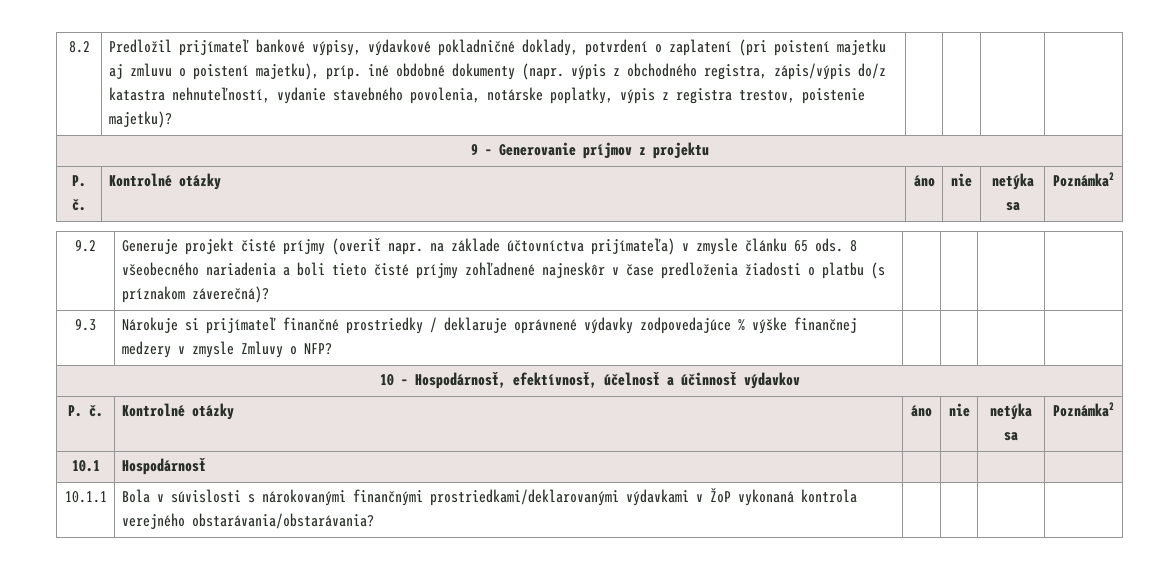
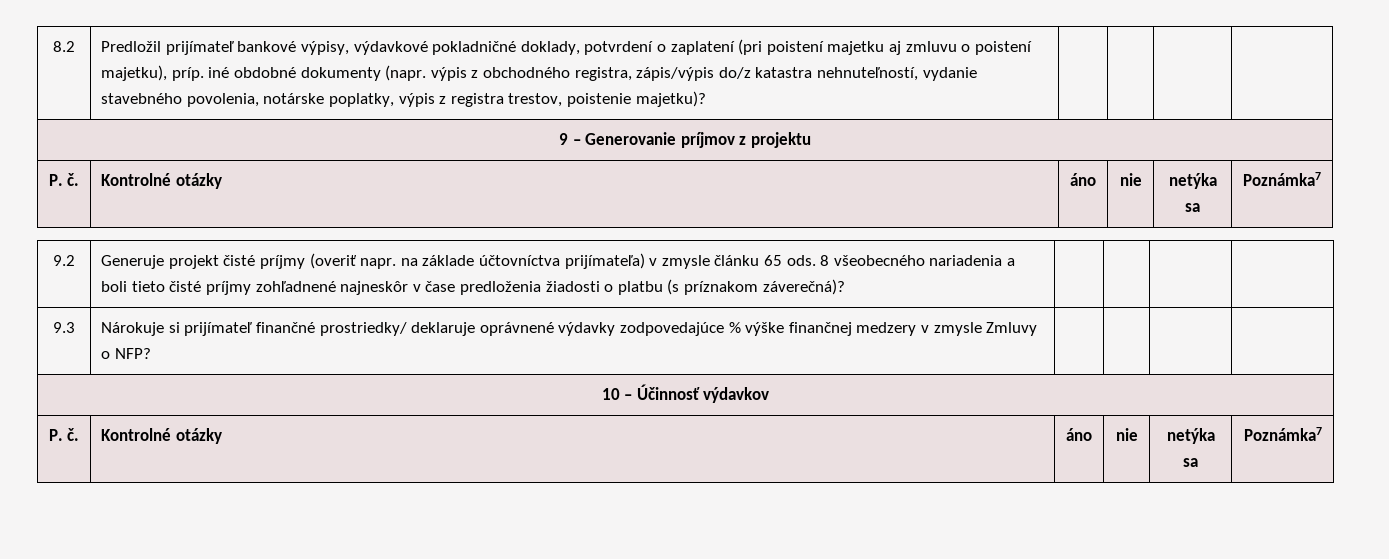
[1053,172,1114,187] Poznámka2 -> [1243,172,1321,186] Poznámka7
[345,317,437,334] prostriedky / -> [319,322,407,336] prostriedky/
[414,372,737,389] Hospodárnosť, efektívnosť, účelnosť a účinnosť -> [636,384,700,400] Účinnosť
[1053,402,1114,417] [71,460,100,472] [121,458,206,475] [64,491,107,503] [121,488,857,506] [121,513,374,529] Poznámka2 // 10.1 | Hospodárnosť | | | | // 10.1.1 | Bola v súvislosti s nárokovanými finančnými prostriedkami/deklarovanými výdavkami v ŽoP vykonaná kontrola verejného obstarávania/obstarávania? | | | | -> [1243,427,1322,441] Poznámka7

